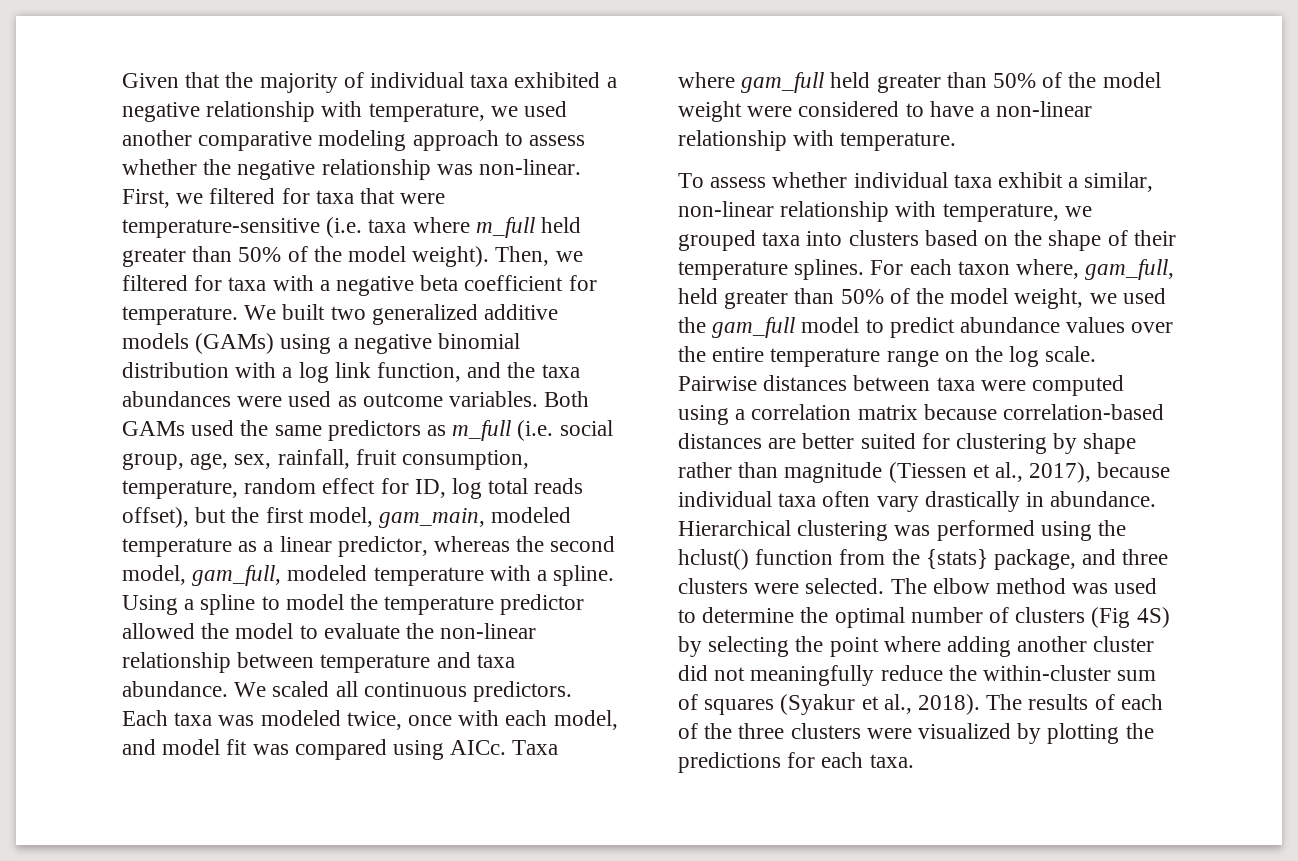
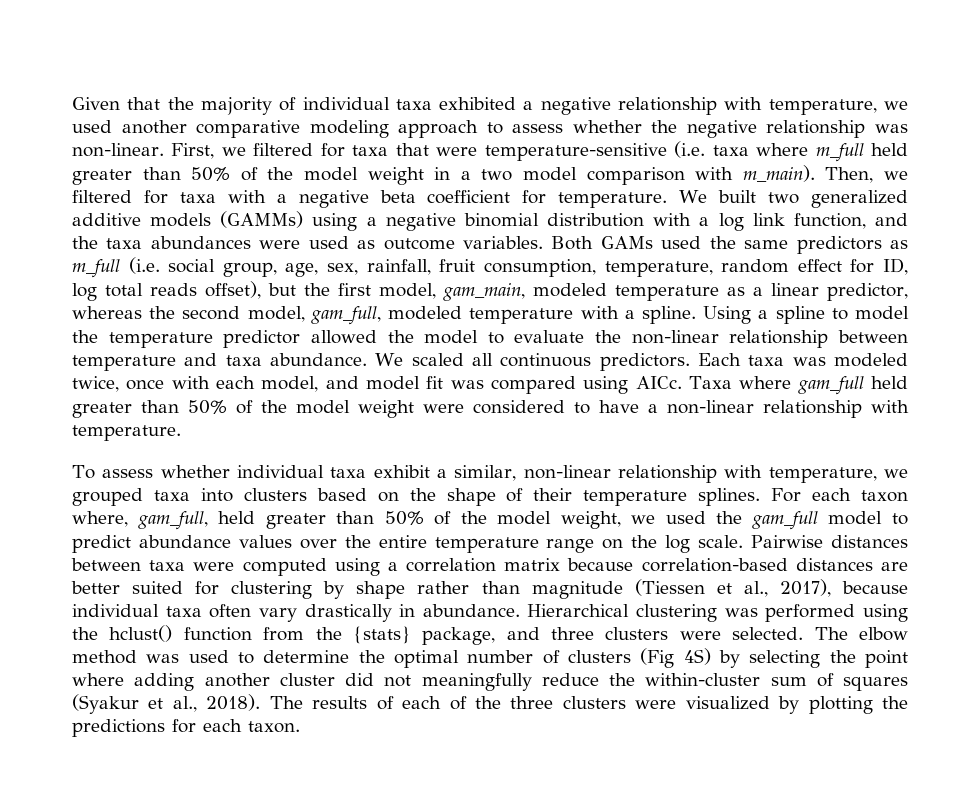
[412,246,490,267] weight). -> [367,165,815,185] weight in a two model comparison with m_main).
[195,333,275,354] (GAMs) -> [220,211,304,228] (GAMMs)
[869,754,914,768] taxa. -> [248,721,300,733] taxon.

